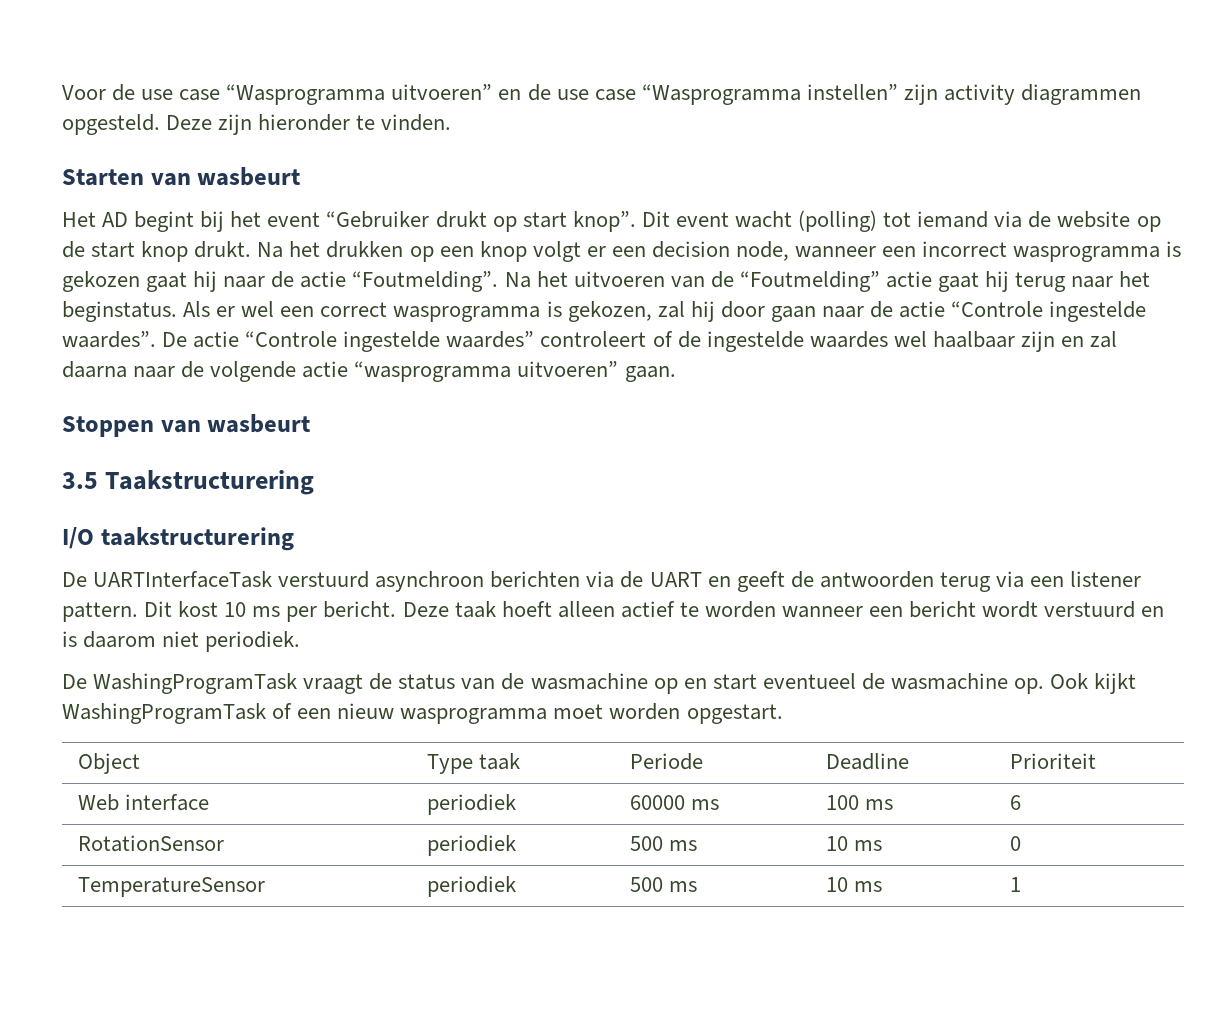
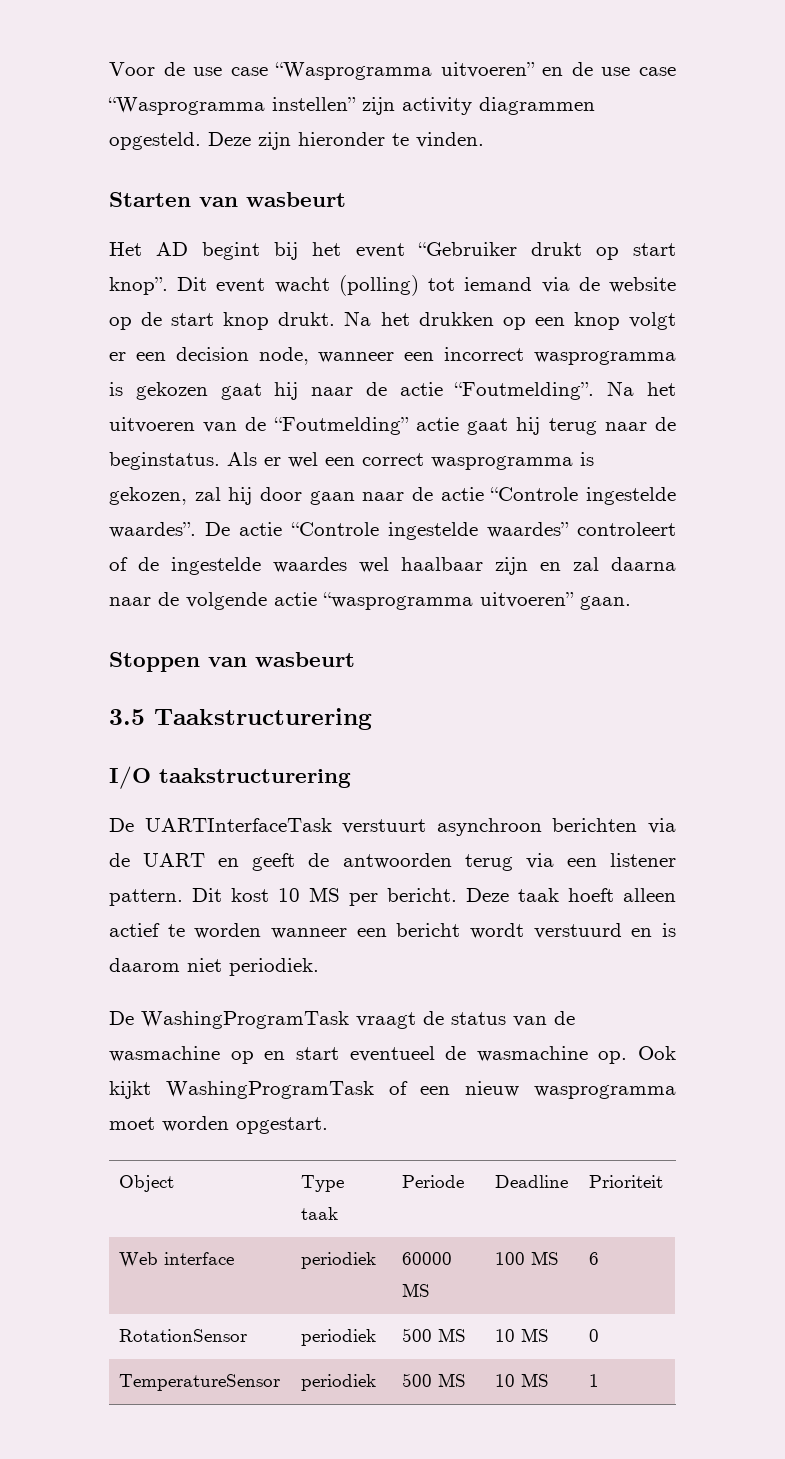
[1119,271,1151,287] het -> [655,417,676,431] de
[278,571,370,588] verstuurd -> [342,819,427,834] verstuurt
[252,606,281,617] ms -> [309,887,340,902] MS
[690,799,719,810] ms -> [402,1283,431,1297] MS
[864,799,893,810] ms -> [531,1251,560,1265] MS
[668,840,697,851] [825,836,882,851] ms | 10 ms -> [438,1328,467,1342] [495,1328,550,1342] MS | 10 MS
[668,881,697,892] [825,877,882,892] ms | 10 ms -> [438,1373,467,1387] [495,1373,550,1387] MS | 10 MS

